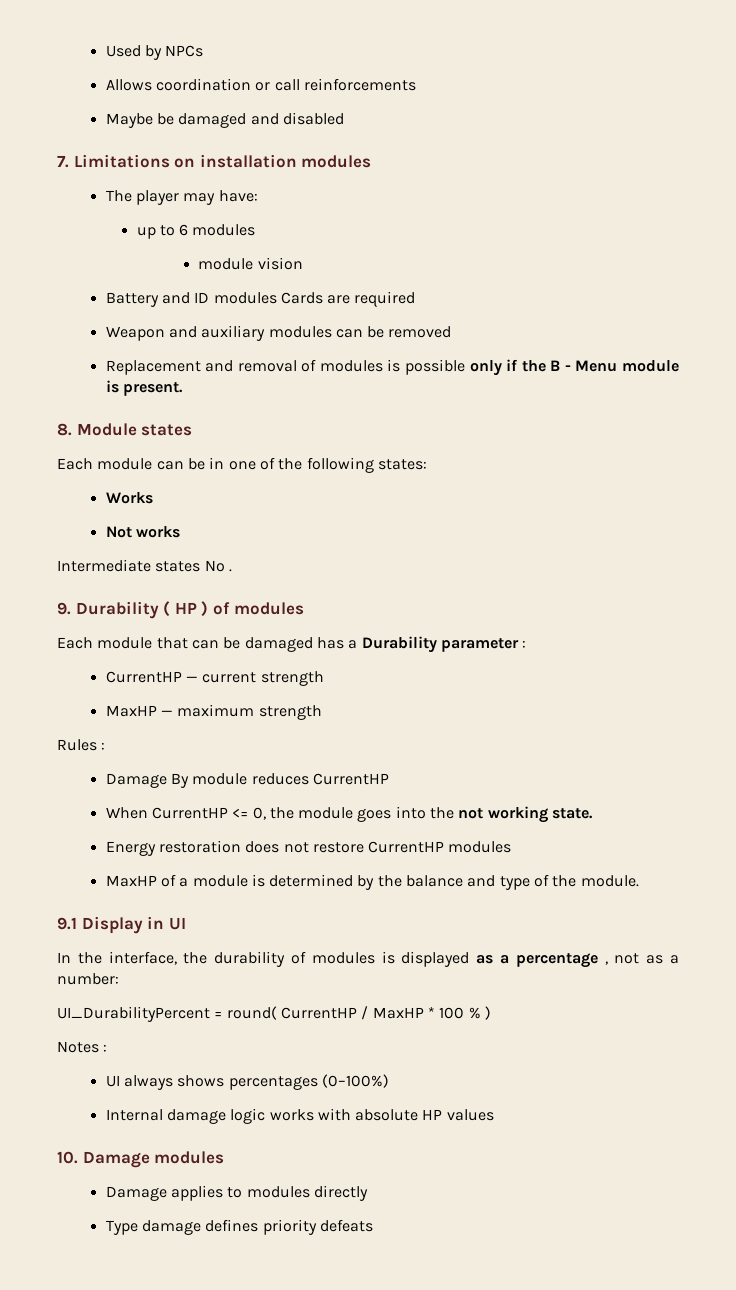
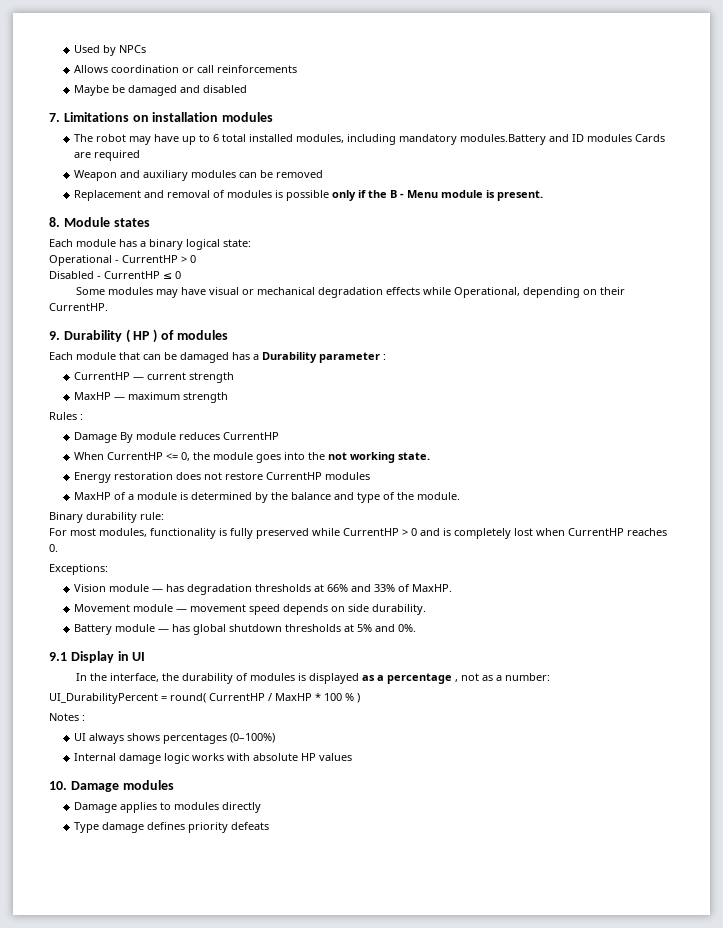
[135,190,258,205] [136,224,256,239] [198,257,303,270] [105,292,159,307] player may have: // up to 6 modules // module vision // Battery -> [95,134,546,145] robot may have up to 6 total installed modules, including mandatory modules.Battery
[156,457,427,473] [105,492,153,504] [105,526,180,538] [57,559,232,572] can be in one of the following states: // Works // Not works // Intermediate states No . -> [119,239,251,250] [49,255,196,266] [49,271,181,279] [75,287,625,298] [49,303,108,311] has a binary logical state: // Operational - CurrentHP > 0 // Disabled - CurrentHP ≤ 0 // Some modules may have visual or mechanical degradation effects while Operational, depending on their CurrentHP.
(639, 881) none -> [49,512,164,523] [49,528,667,539] [49,544,58,552] [49,564,108,575] [73,584,452,595] [73,604,426,615] [73,624,416,635] // Binary durability rule: // For most modules, functionality is fully preserved while CurrentHP > 0 and is completely lost when CurrentHP reaches 0. // Exceptions: // Vision module — has degradation thresholds at 66% and 33% of MaxHP. // Movement module — movement speed depends on side durability. // Battery module — has global shutdown thresholds at 5% and 0%.

